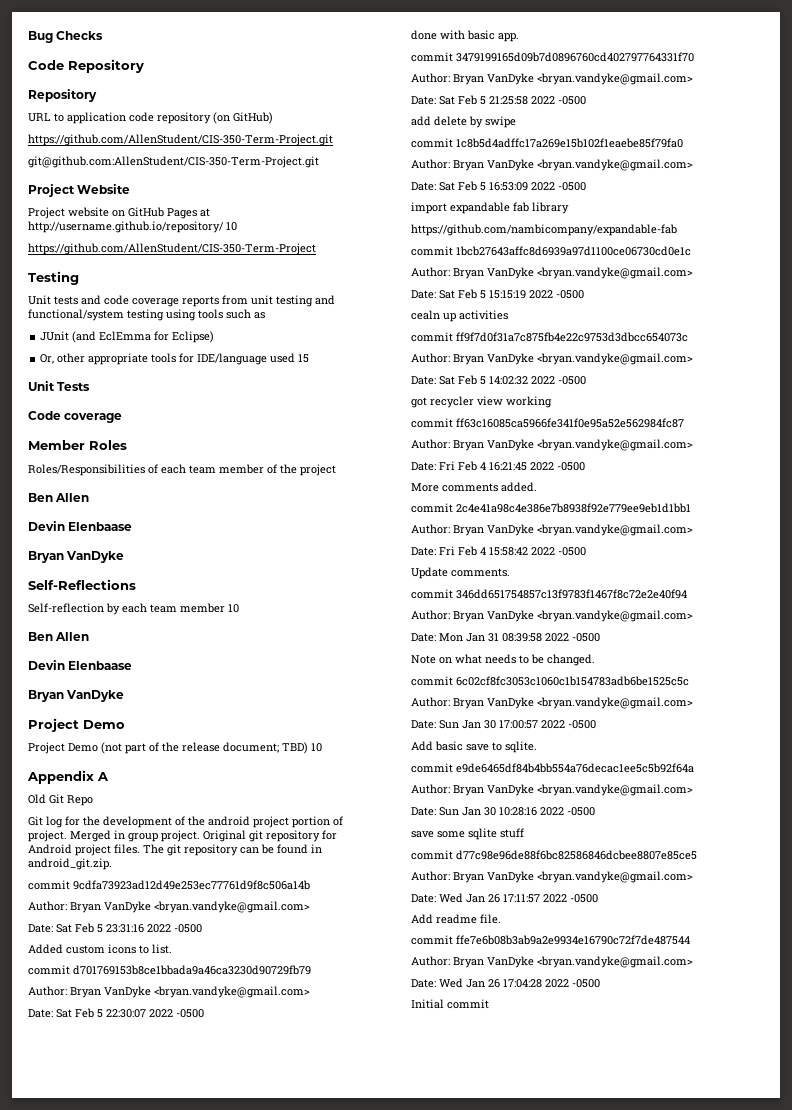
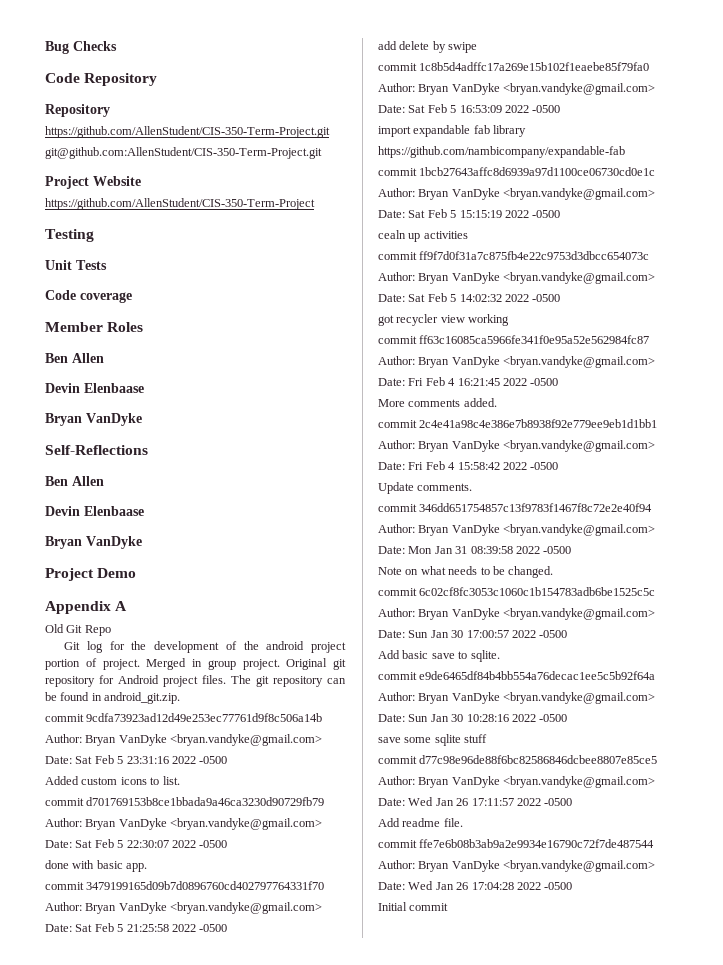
[28,112,273,124] [28,134,333,146] [28,156,319,168] [28,184,131,197] [28,207,210,219] [28,221,237,233] [28,243,316,255] [28,271,79,285] [28,295,335,307] [28,309,265,321] [40,331,215,343] [40,353,310,365] URL to application code repository (on GitHub) // https://github.com/AllenStudent/CIS-350-Term-Project.git // git@github.com:AllenStudent/CIS-350-Term-Project.git // Project Website // Project website on GitHub Pages at http://username.github.io/repository/ 10 // https://github.com/AllenStudent/CIS-350-Term-Project // Testing // Unit tests and code coverage reports from unit testing and functional/system testing using tools such as // JUnit (and EclEmma for Eclipse) // Or, other appropriate tools for IDE/language used 15 -> [45,126,330,138] [45,147,322,159] [45,176,141,189] [45,198,315,210] [45,229,94,242] https://github.com/AllenStudent/CIS-350-Term-Project.git // git@github.com:AllenStudent/CIS-350-Term-Project.git // Project Website // https://github.com/AllenStudent/CIS-350-Term-Project // Testing
[28,464,336,476] // Roles/Responsibilities of each team member of the project -> (144, 327) none
[28,603,239,615] // Self-reflection by each team member 10 -> (148, 450) none
[28,742,322,754] // Project Demo (not part of the release document; TBD) 10 -> (137, 573) none

